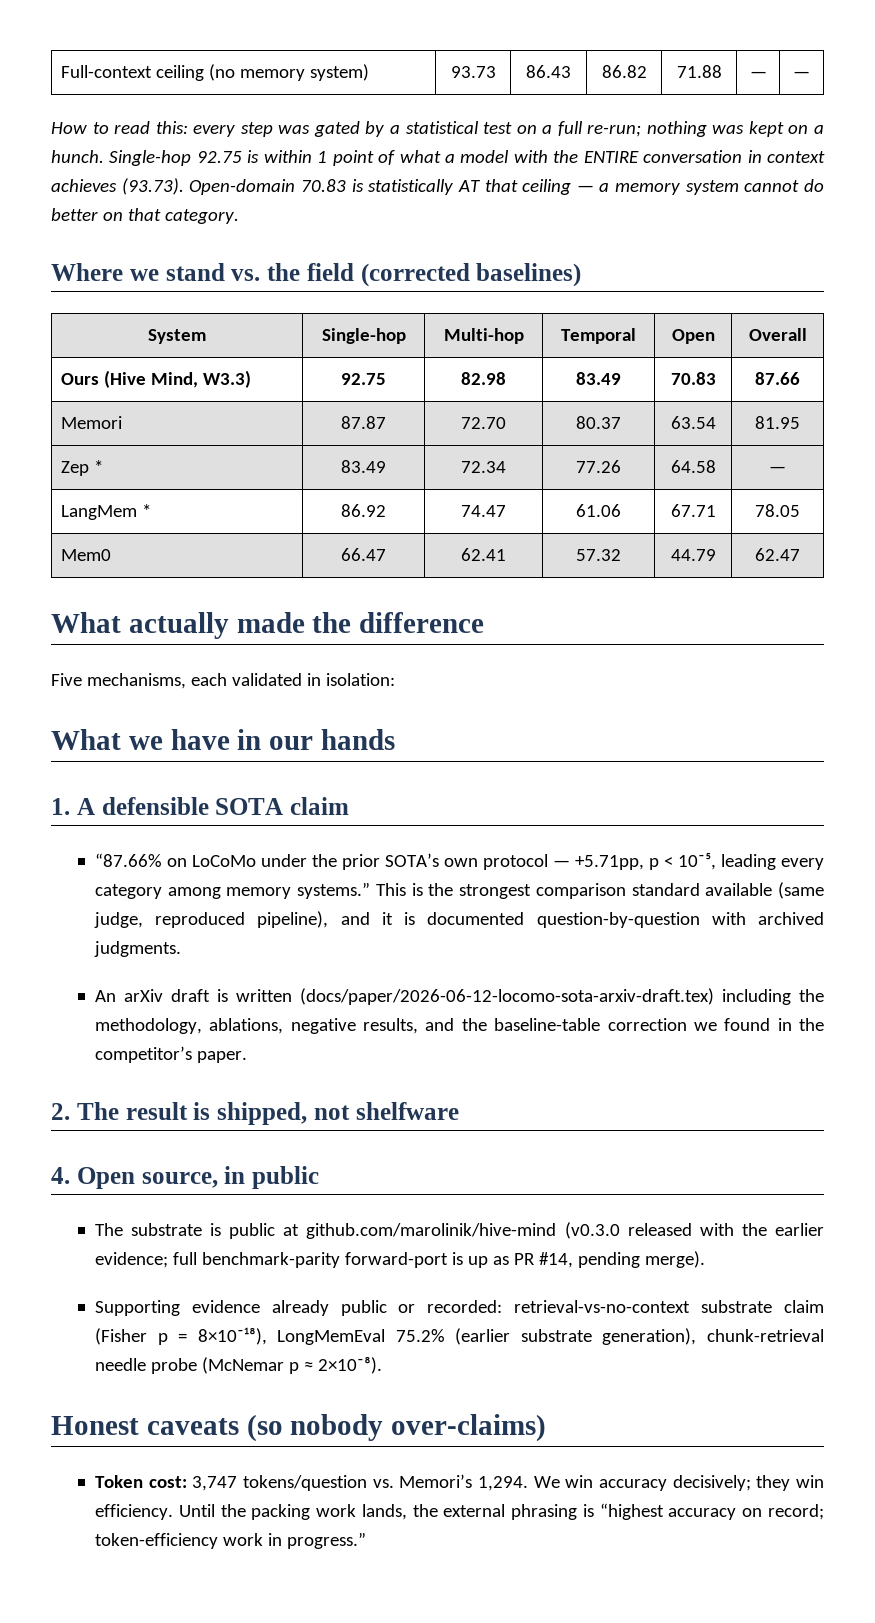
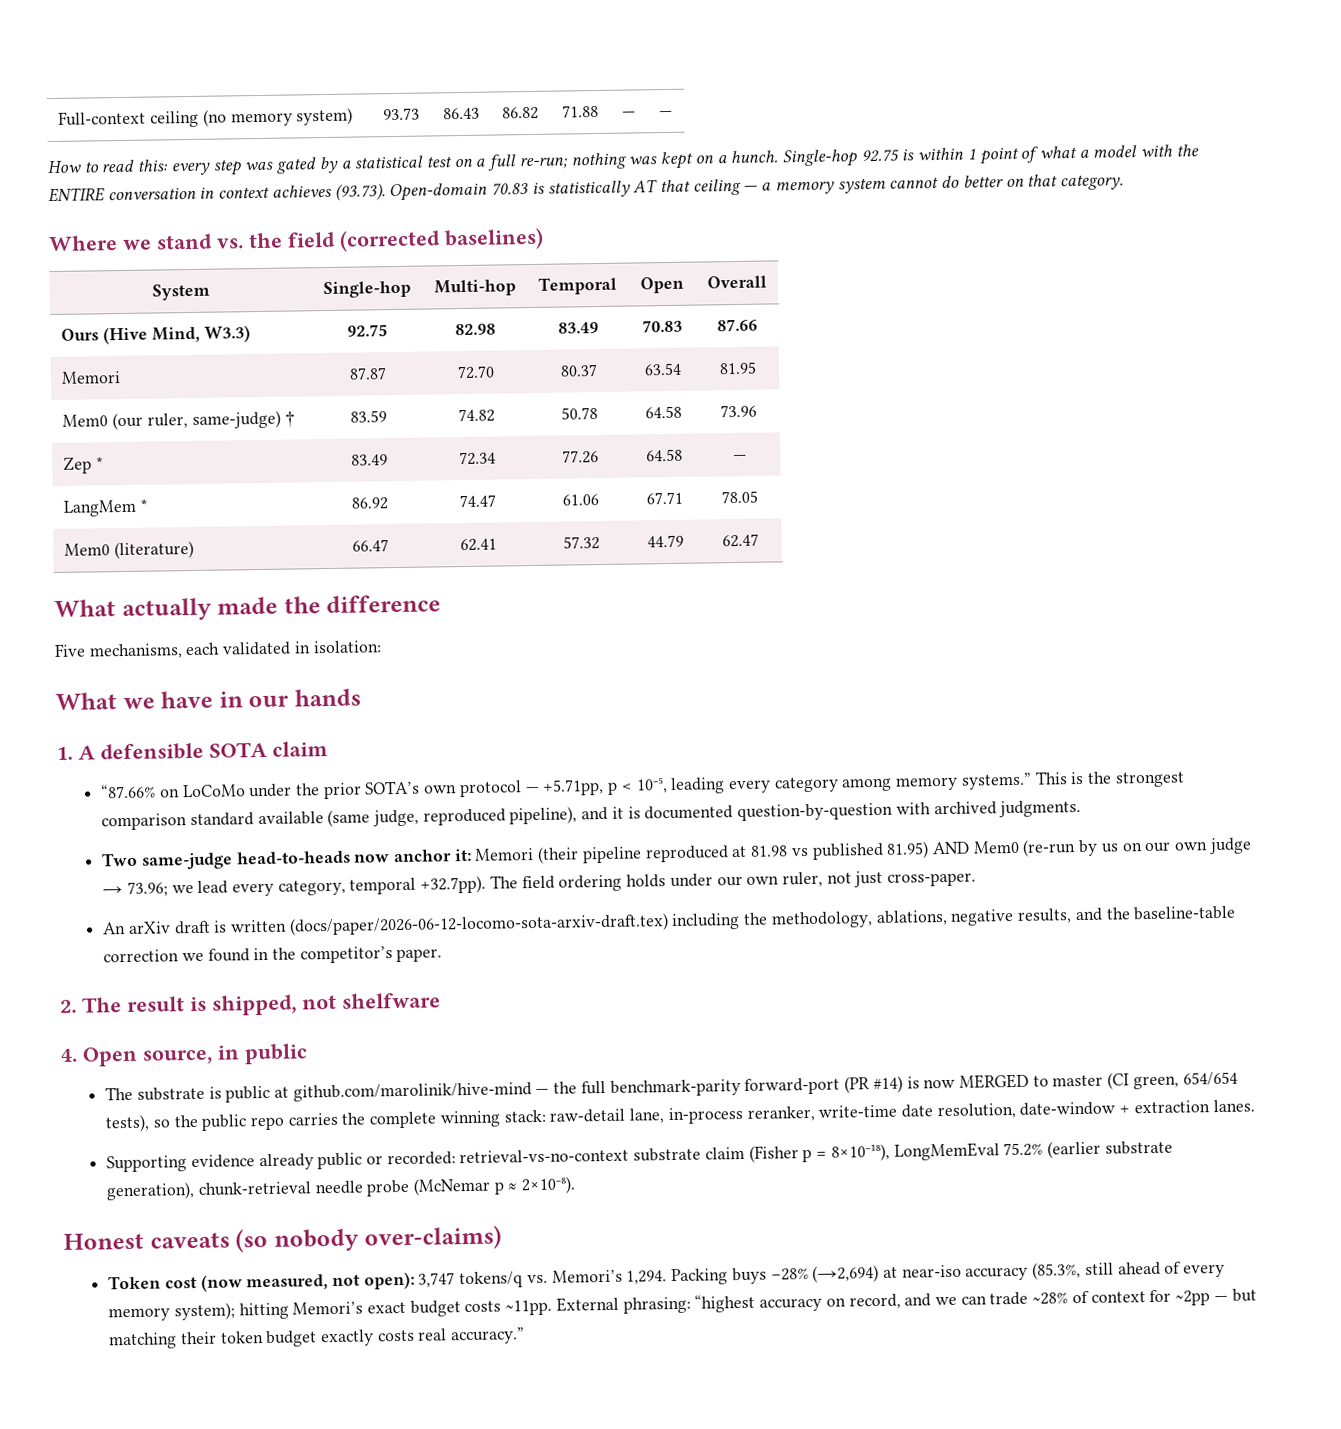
(800, 422) none -> [62,410,296,431] [350,410,387,423] [458,408,495,423] [561,407,598,420] [645,405,682,419] [720,404,757,418] // Mem0 (our ruler, same-judge) † | 83.59 | 74.82 | 50.78 | 64.58 | 73.96
(111, 555) none -> [114,540,195,560] (literature)
(181, 949) none -> [101,837,1252,870] [102,870,977,897] // Two same-judge head-to-heads now anchor it: Memori (their pipeline reproduced at 81.98 vs published 81.95) AND Mem0 (re-run by us on our own judge → 73.96; we lead every category, temporal +32.7pp). The field ordering holds under our own ruler, not just cross-paper.
[564,1222,825,1239] [94,1251,705,1268] (v0.3.0 released with the earlier evidence; full benchmark-parity forward-port is up as PR #14, pending merge). -> [535,1071,1238,1097] [105,1099,1255,1133] — the full benchmark-parity forward-port (PR #14) is now MERGED to master (CI green, 654/654 tests), so the public repo carries the complete winning stack: raw-detail lane, in-process reranker, write-time date resolution, date-window + extraction lanes.
[148,1474,825,1491] [94,1503,824,1520] [94,1532,366,1549] cost: 3,747 tokens/question vs. Memori’s 1,294. We win accuracy decisively; they win efficiency. Until the packing work lands, the external phrasing is “highest accuracy on record; token-efficiency work in progress.” -> [164,1261,1226,1292] [108,1288,1257,1322] [109,1327,526,1350] cost (now measured, not open): 3,747 tokens/q vs. Memori’s 1,294. Packing buys −28% (→2,694) at near-iso accuracy (85.3%, still ahead of every memory system); hitting Memori’s exact budget costs ~11pp. External phrasing: “highest accuracy on record, and we can trade ~28% of context for ~2pp — but matching their token budget exactly costs real accuracy.”

